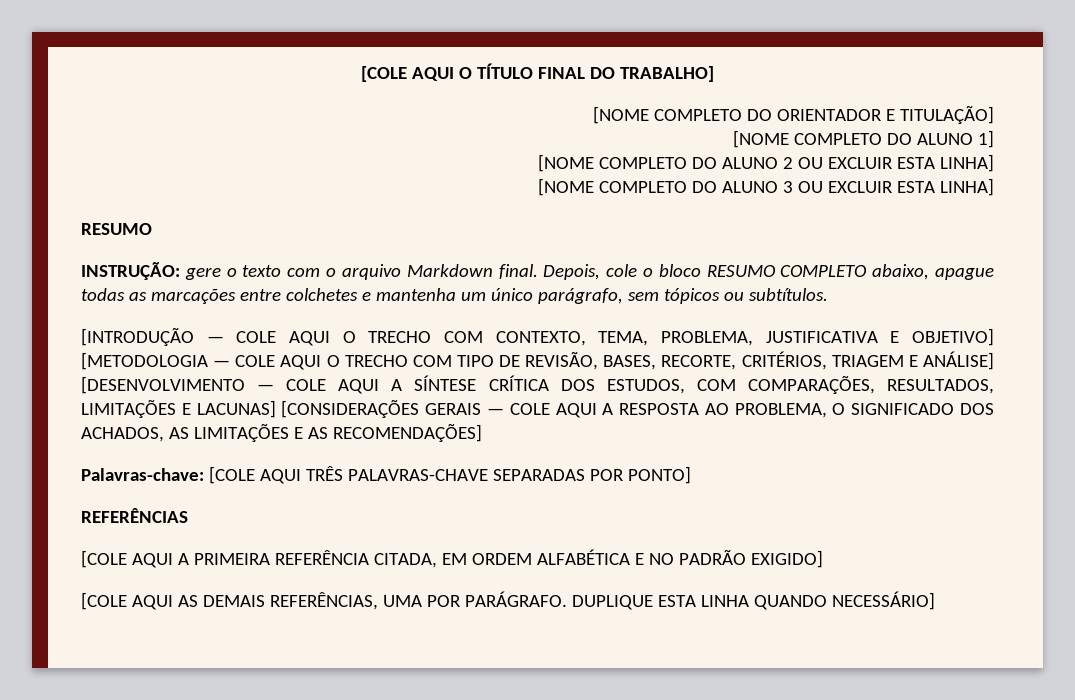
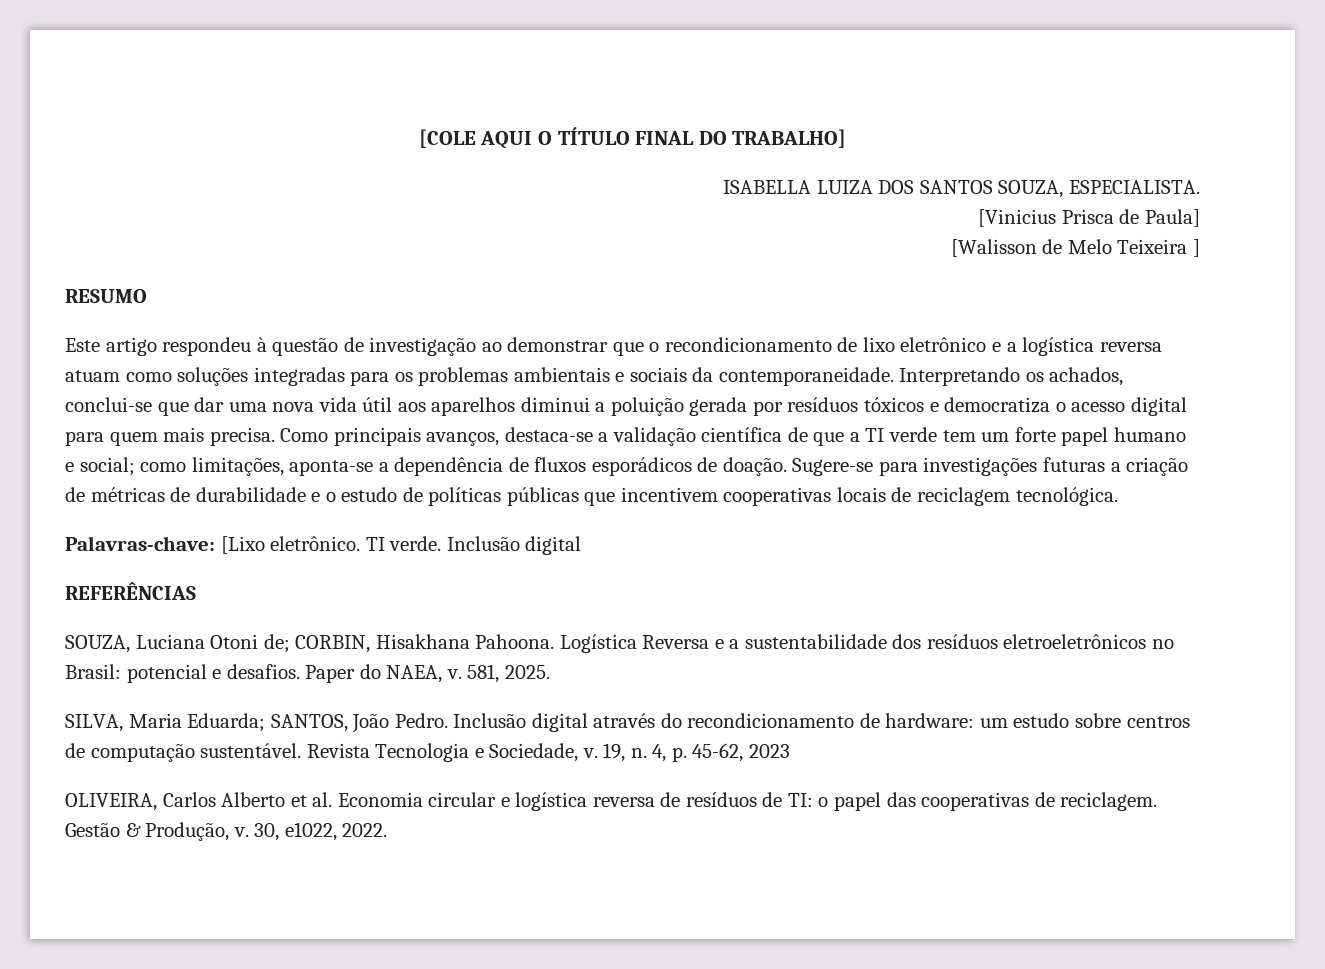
[593,105,994,124] [733,130,994,148] [538,154,994,172] [538,178,994,196] [81,223,152,235] [81,262,994,280] [81,288,828,304] [81,327,994,346] [81,351,994,370] [81,375,994,394] [81,399,995,418] [81,423,482,442] [81,466,691,484] [81,508,188,523] [81,549,823,568] [81,591,935,610] [NOME COMPLETO DO ORIENTADOR E TITULAÇÃO] // [NOME COMPLETO DO ALUNO 1] // [NOME COMPLETO DO ALUNO 2 OU EXCLUIR ESTA LINHA] // [NOME COMPLETO DO ALUNO 3 OU EXCLUIR ESTA LINHA] // RESUMO // INSTRUÇÃO: gere o texto com o arquivo Markdown final. Depois, cole o bloco RESUMO COMPLETO abaixo, apague todas as marcações entre colchetes e mantenha um único parágrafo, sem tópicos ou subtítulos. // [INTRODUÇÃO — COLE AQUI O TRECHO COM CONTEXTO, TEMA, PROBLEMA, JUSTIFICATIVA E OBJETIVO] [METODOLOGIA — COLE AQUI O TRECHO COM TIPO DE REVISÃO, BASES, RECORTE, CRITÉRIOS, TRIAGEM E ANÁLISE] [DESENVOLVIMENTO — COLE AQUI A SÍNTESE CRÍTICA DOS ESTUDOS, COM COMPARAÇÕES, RESULTADOS, LIMITAÇÕES E LACUNAS] [CONSIDERAÇÕES GERAIS — COLE AQUI A RESPOSTA AO PROBLEMA, O SIGNIFICADO DOS ACHADOS, AS LIMITAÇÕES E AS RECOMENDAÇÕES] // Palavras-chave: [COLE AQUI TRÊS PALAVRAS-CHAVE SEPARADAS POR PONTO] // REFERÊNCIAS // [COLE AQUI A PRIMEIRA REFERÊNCIA CITADA, EM ORDEM ALFABÉTICA E NO PADRÃO EXIGIDO] // [COLE AQUI AS DEMAIS REFERÊNCIAS, UMA POR PARÁGRAFO. DUPLIQUE ESTA LINHA QUANDO NECESSÁRIO] -> [723,180,1200,198] [978,209,1200,227] [950,239,1200,257] [65,289,147,303] [65,337,1162,356] [65,367,1124,386] [65,397,1187,416] [65,427,1186,446] [65,457,1189,476] [65,487,1118,506] [65,536,582,555] [65,582,196,600] [65,634,1175,653] [65,664,550,683] [65,713,1190,733] [65,743,790,762] [65,792,1158,811] [65,822,388,841] ISABELLA LUIZA DOS SANTOS SOUZA, ESPECIALISTA. // [Vinicius Prisca de Paula] // [Walisson de Melo Teixeira ] // RESUMO // Este artigo respondeu à questão de investigação ao demonstrar que o recondicionamento de lixo eletrônico e a logística reversa atuam como soluções integradas para os problemas ambientais e sociais da contemporaneidade. Interpretando os achados, conclui-se que dar uma nova vida útil aos aparelhos diminui a poluição gerada por resíduos tóxicos e democratiza o acesso digital para quem mais precisa. Como principais avanços, destaca-se a validação científica de que a TI verde tem um forte papel humano e social; como limitações, aponta-se a dependência de fluxos esporádicos de doação. Sugere-se para investigações futuras a criação de métricas de durabilidade e o estudo de políticas públicas que incentivem cooperativas locais de reciclagem tecnológica. // Palavras-chave: [Lixo eletrônico. TI verde. Inclusão digital // REFERÊNCIAS // SOUZA, Luciana Otoni de; CORBIN, Hisakhana Pahoona. Logística Reversa e a sustentabilidade dos resíduos eletroeletrônicos no Brasil: potencial e desafios. Paper do NAEA, v. 581, 2025. // SILVA, Maria Eduarda; SANTOS, João Pedro. Inclusão digital através do recondicionamento de hardware: um estudo sobre centros de computação sustentável. Revista Tecnologia e Sociedade, v. 19, n. 4, p. 45-62, 2023 // OLIVEIRA, Carlos Alberto et al. Economia circular e logística reversa de resíduos de TI: o papel das cooperativas de reciclagem. Gestão & Produção, v. 30, e1022, 2022.

